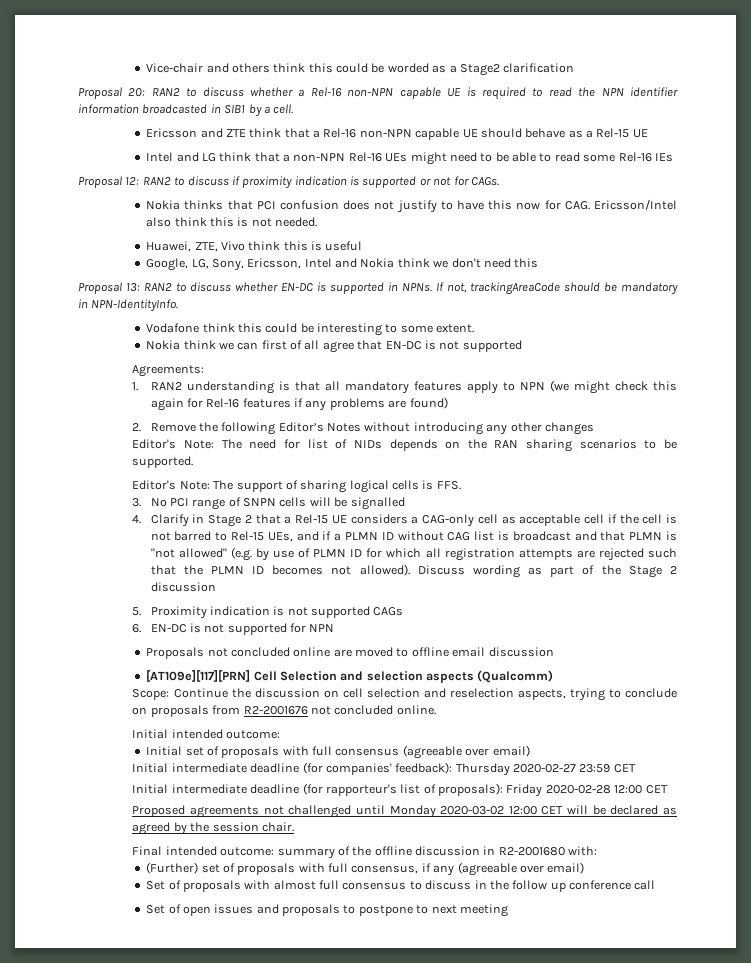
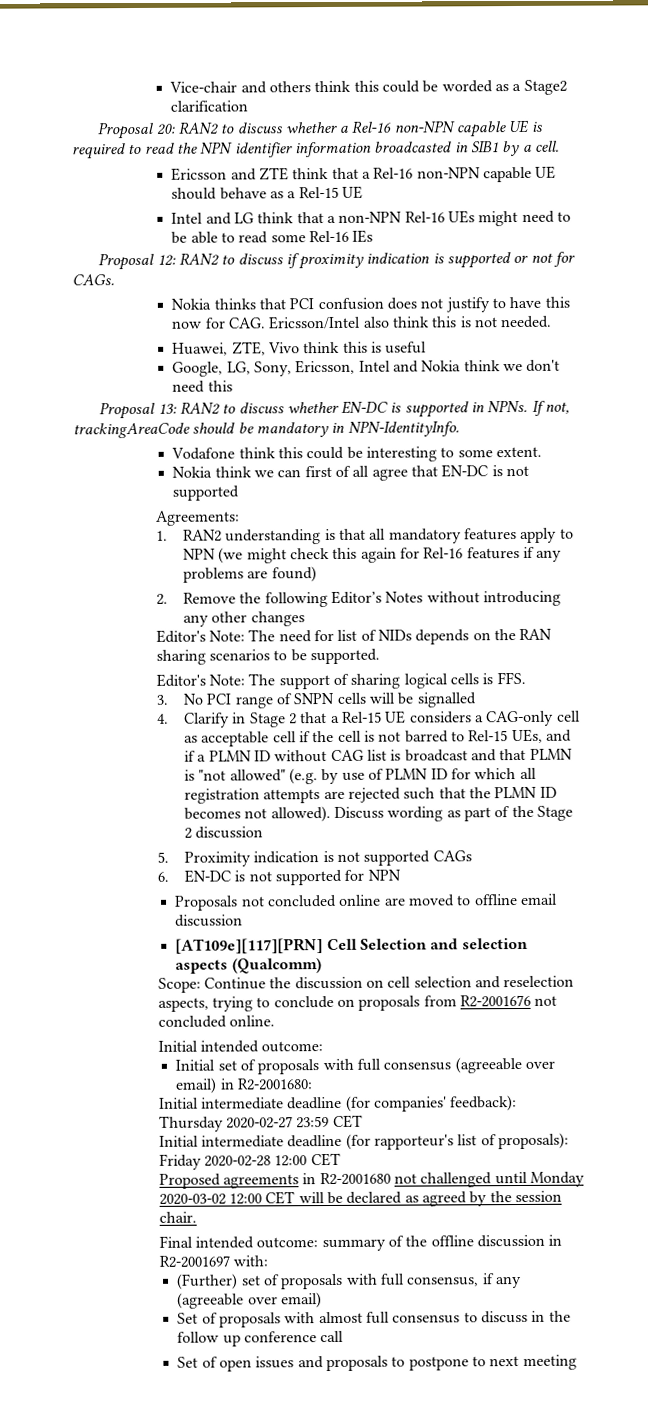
(530, 751) none -> [219,1078,313,1091] in R2-2001680:
(260, 812) none -> [302,1172,391,1186] in R2-2001680
[498,847,565,856] R2-2001680 -> [158,1255,230,1268] R2-2001697

